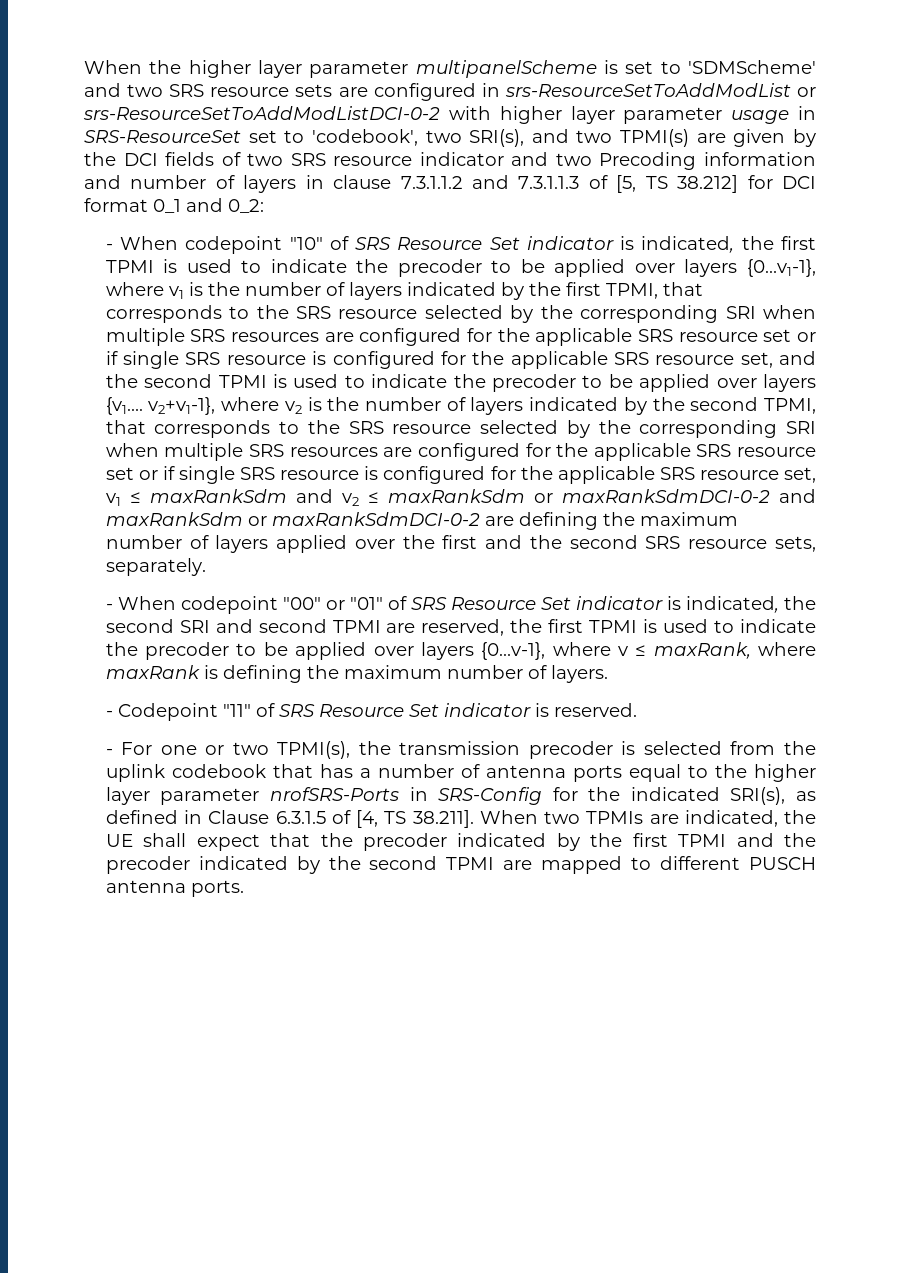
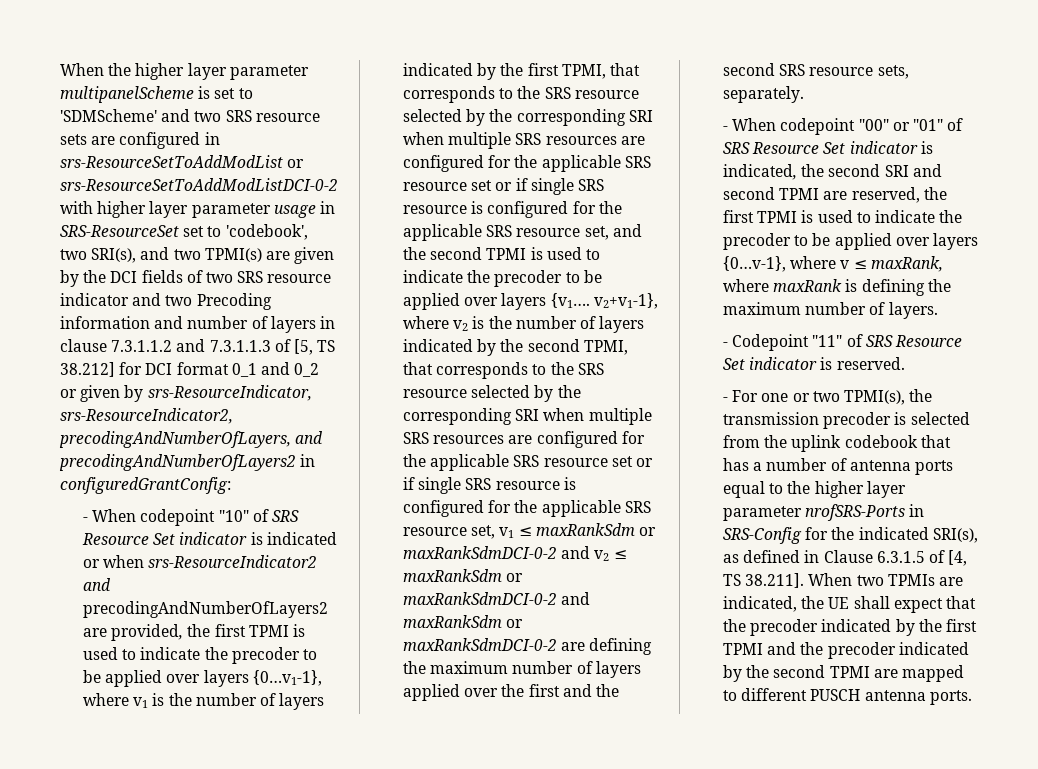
[228,199,264,213] 0_2: -> [294,363,320,377] [60,385,312,402] [60,408,233,424] [59,431,324,448] [59,454,316,471] [60,477,231,494] 0_2 or given by srs-ResourceIndicator, srs-ResourceIndicator2, precodingAndNumberOfLayers, and precodingAndNumberOfLayers2 in configuredGrantConfig:
[641,236,735,253] indicated, -> [266,532,337,545] [83,555,318,568] [83,578,112,591] [83,601,329,618] [83,624,184,641] indicated or when srs-ResourceIndicator2 and precodingAndNumberOfLayers2 are provided,
(287, 496) none -> [638,527,656,536] [403,546,558,559] or maxRankSdmDCI-0-2

